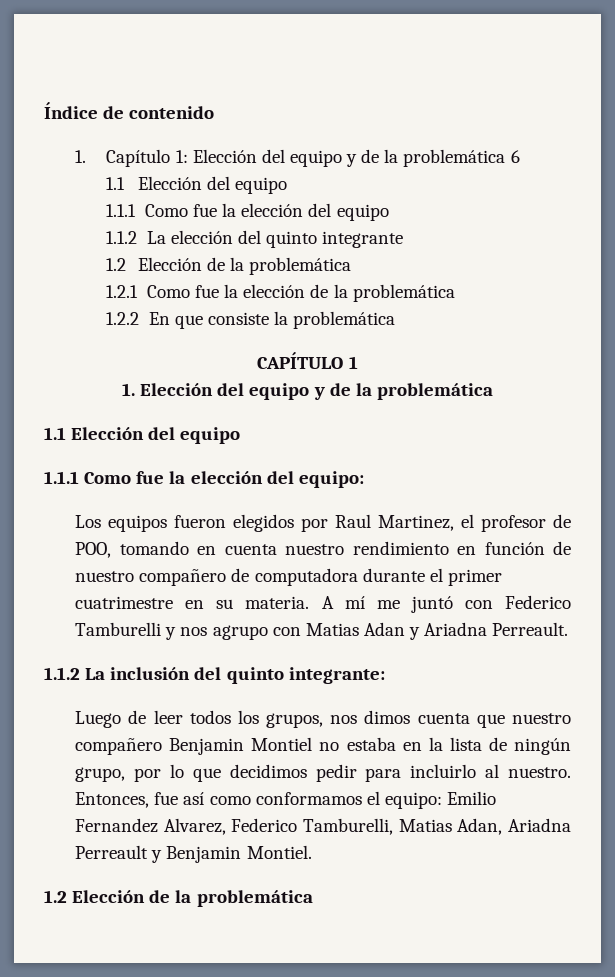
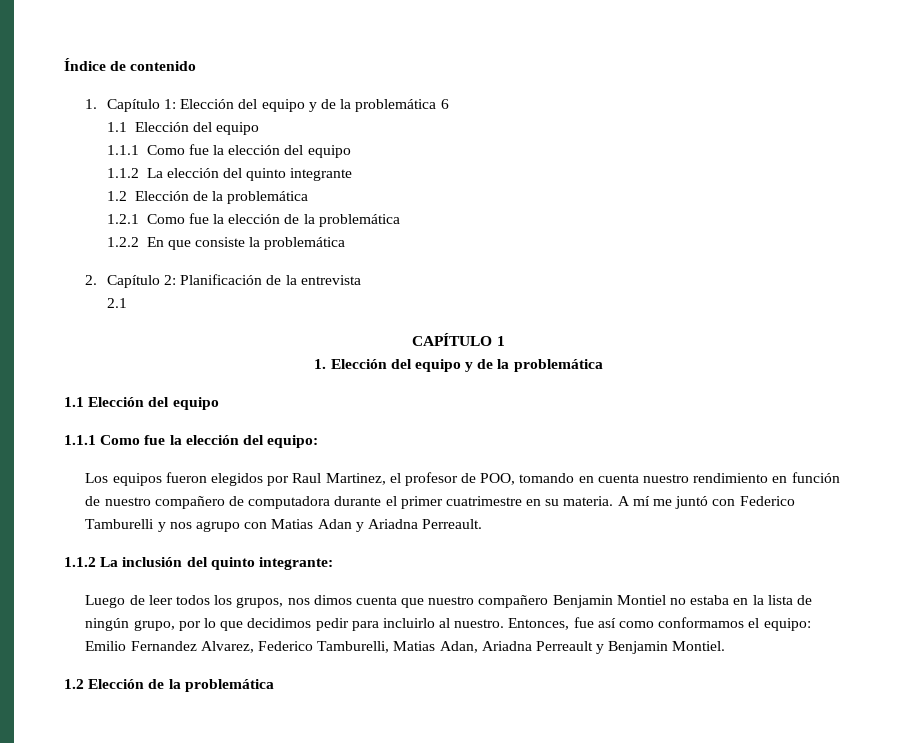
(396, 320) none -> [85,274,361,288] [106,298,127,308] // 2. Capítulo 2: Planificación de la entrevista // 2.1

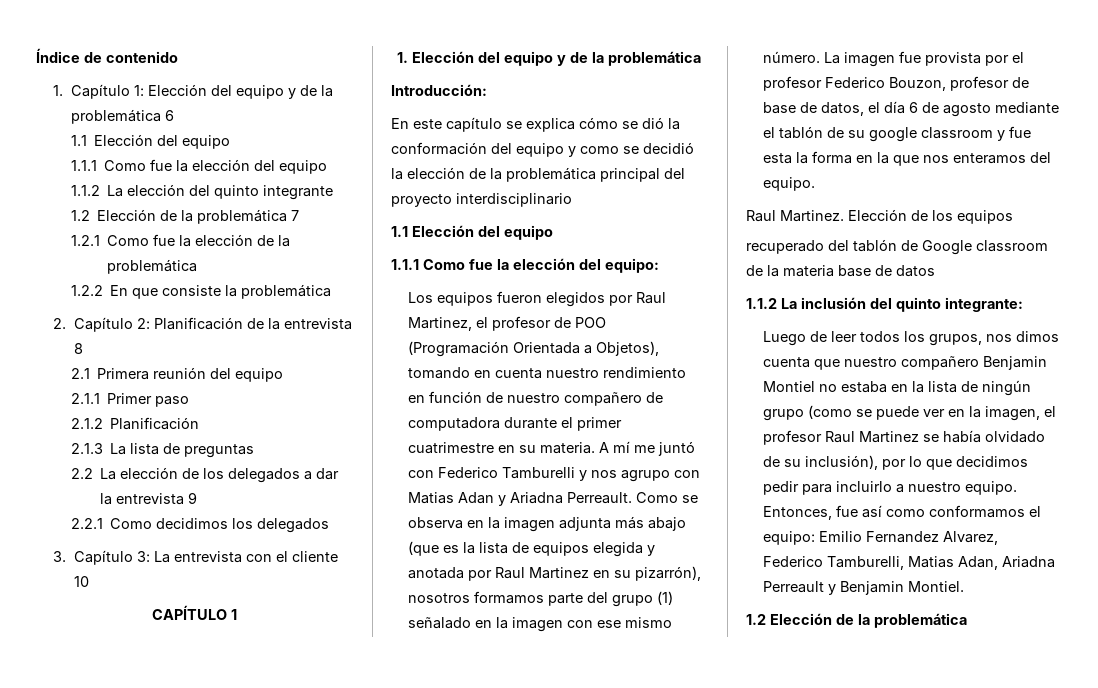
(309, 197) none -> [291,210,300,221] 7
(361, 280) none -> [73,343,83,354] 8
(127, 303) none -> [97,367,284,382] [70,393,190,407] [70,417,200,430] [70,443,255,458] [70,467,340,483] [100,492,198,505] [70,518,330,533] [53,550,338,565] [73,576,89,587] Primera reunión del equipo // 2.1.1 Primer paso // 2.1.2 Planificación // 2.1.3 La lista de preguntas // 2.2 La elección de los delegados a dar la entrevista 9 // 2.2.1 Como decidimos los delegados // 3. Capítulo 3: La entrevista con el cliente 10
(603, 365) none -> [391,84,487,96] [391,117,680,132] [391,142,694,157] [391,167,685,182] [391,193,572,207] // Introducción: // En este capítulo se explica cómo se dió la conformación del equipo y como se decidió la elección de la problemática principal del proyecto interdisciplinario
[480,473,516,485] POO, -> [575,317,607,328] [408,341,660,357] POO (Programación Orientada a Objetos),
(483, 524) none -> [636,492,699,503] [408,516,687,532] [408,541,656,557] [408,566,702,581] [408,591,674,607] [408,617,673,632] [763,51,1025,67] [763,76,1030,91] [763,101,1060,117] [763,126,1032,142] [763,151,1052,166] [763,177,816,191] [746,209,1013,224] [746,239,1048,255] [746,265,935,277] Como se observa en la imagen adjunta más abajo (que es la lista de equipos elegida y anotada por Raul Martinez en su pizarrón), nosotros formamos parte del grupo (1) señalado en la imagen con ese mismo número. La imagen fue provista por el profesor Federico Bouzon, profesor de base de datos, el día 6 de agosto mediante el tablón de su google classroom y fue esta la forma en la que nos enteramos del equipo. // Raul Martinez. Elección de los equipos // recuperado del tablón de Google classroom de la materia base de datos
[133,620,175,631] grupo, -> [763,405,1057,421] [763,430,1046,445] [763,455,879,470] grupo (como se puede ver en la imagen, el profesor Raul Martinez se había olvidado de su inclusión),
[439,618,505,628] al nuestro. -> [896,481,1018,495] a nuestro equipo.

